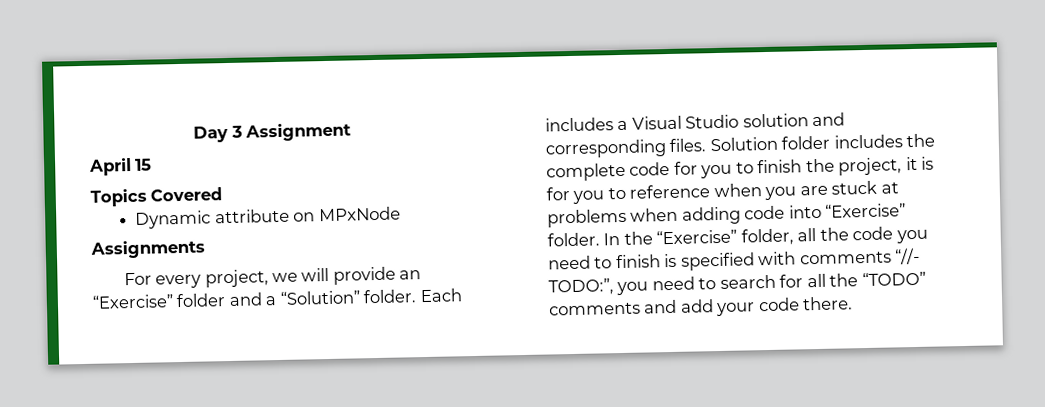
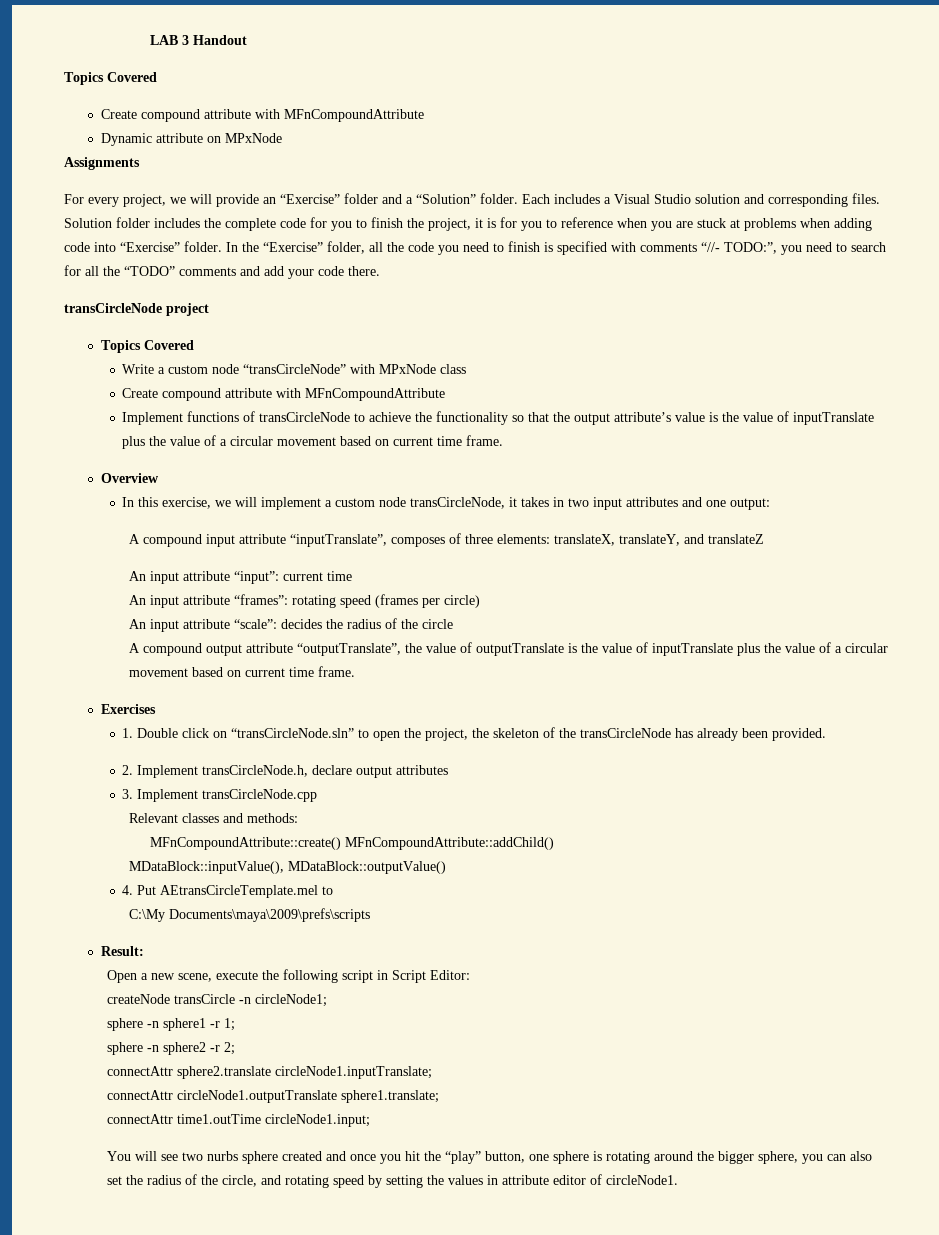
[193,122,352,143] [88,157,153,176] [90,187,223,207] Day 3 Assignment // April 15 // Topics Covered -> [150,35,248,45] [64,72,157,85] [100,109,424,122] LAB 3 Handout // Topics Covered // Create compound attribute with MFnCompoundAttribute
(854, 303) none -> [64,303,209,316] [100,340,194,353] [122,364,467,374] [122,388,446,401] [122,411,875,425] [122,435,504,449] [100,473,159,483] [122,497,771,510] [128,533,764,547] [128,571,352,584] [128,594,480,608] [128,618,453,632] [128,642,888,656] [128,666,355,677] [100,704,156,714] [122,727,827,741] [122,765,449,778] [122,789,318,802] [128,813,298,823] [150,837,555,850] [128,861,446,874] [122,885,334,898] [128,908,370,922] [100,946,144,956] [107,969,471,983] [107,994,328,1007] [107,1018,236,1031] [107,1042,236,1055] [107,1066,433,1079] [107,1090,440,1103] [107,1114,371,1127] [107,1151,873,1164] [107,1174,679,1188] // transCircleNode project // Topics Covered // Write a custom node “transCircleNode” with MPxNode class // Create compound attribute with MFnCompoundAttribute // Implement functions of transCircleNode to achieve the functionality so that the output attribute’s value is the value of inputTranslate plus the value of a circular movement based on current time frame. // Overview // In this exercise, we will implement a custom node transCircleNode, it takes in two input attributes and one output: // A compound input attribute “inputTranslate”, composes of three elements: translateX, translateY, and translateZ // An input attribute “input”: current time // An input attribute “frames”: rotating speed (frames per circle) // An input attribute “scale”: decides the radius of the circle // A compound output attribute “outputTranslate”, the value of outputTranslate is the value of inputTranslate plus the value of a circular movement based on current time frame. // Exercises // 1. Double click on “transCircleNode.sln” to open the project, the skeleton of the transCircleNode has already been provided. // 2. Implement transCircleNode.h, declare output attributes // 3. Implement transCircleNode.cpp // Relevant classes and methods: // MFnCompoundAttribute::create() MFnCompoundAttribute::addChild() // MDataBlock::inputValue(), MDataBlock::outputValue() // 4. Put AEtransCircleTemplate.mel to // C:\My Documents\maya\2009\prefs\scripts // Result: // Open a new scene, execute the following script in Script Editor: // createNode transCircle -n circleNode1; // sphere -n sphere1 -r 1; // sphere -n sphere2 -r 2; // connectAttr sphere2.translate circleNode1.inputTranslate; // connectAttr circleNode1.outputTranslate sphere1.translate; // connectAttr time1.outTime circleNode1.input; // You will see two nurbs sphere created and once you hit the “play” button, one sphere is rotating around the bigger sphere, you can also set the radius of the circle, and rotating speed by setting the values in attribute editor of circleNode1.

